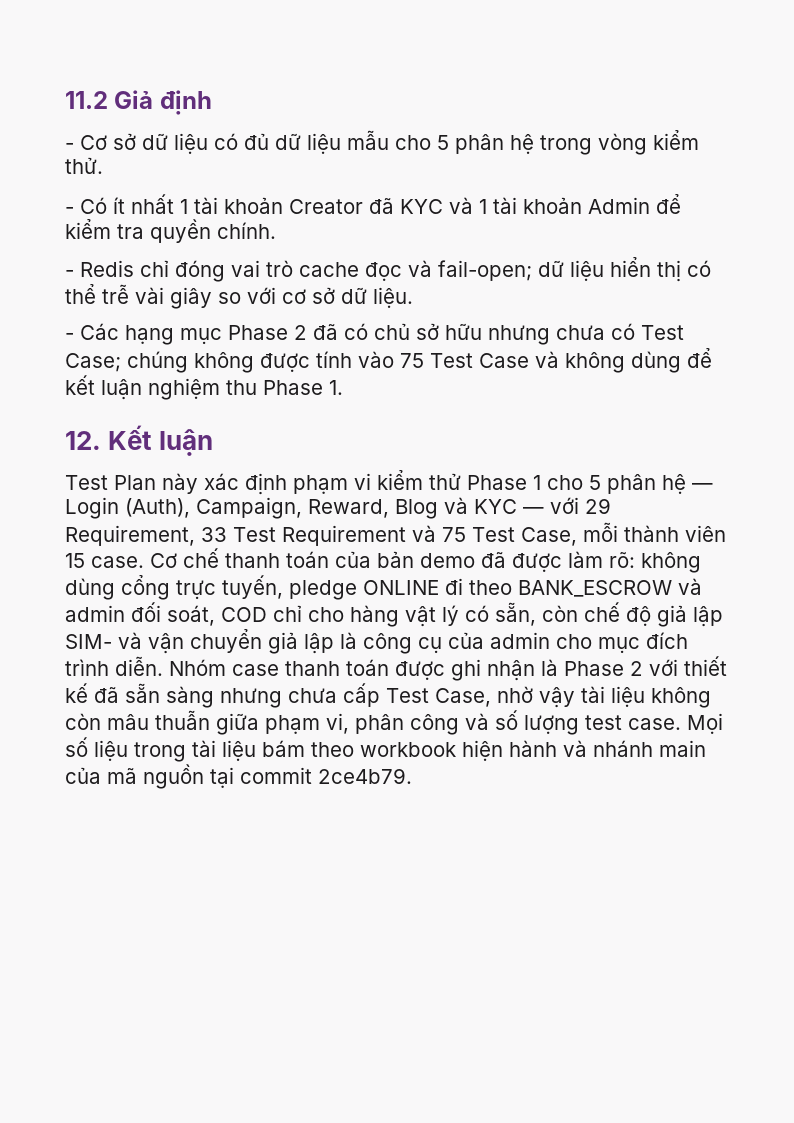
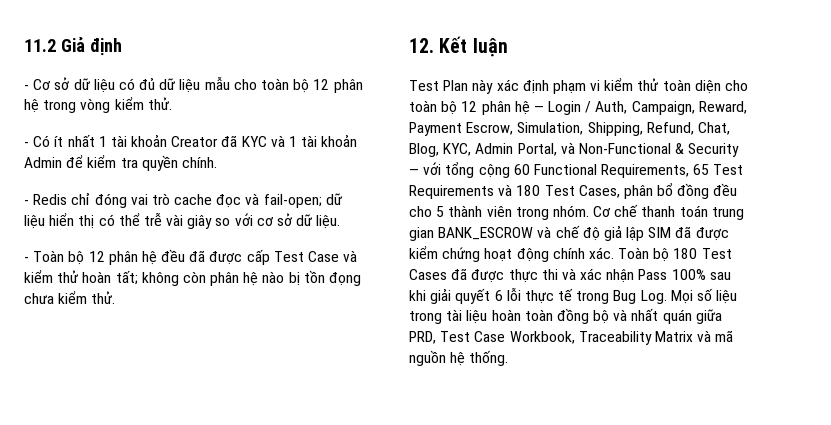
[437,135,449,150] 5 -> [261,78,330,93] toàn bộ 12
[80,323,684,345] [65,348,712,373] [65,375,343,400] Các hạng mục Phase 2 đã có chủ sở hữu nhưng chưa có Test Case; chúng không được tính vào 75 Test Case và không dùng để kết luận nghiệm thu Phase 1. -> [33,249,358,265] [24,270,362,286] [24,291,116,304] Toàn bộ 12 phân hệ đều đã được cấp Test Case và kiểm thử hoàn tất; không còn phân hệ nào bị tồn đọng chưa kiểm thử.
[467,474,713,494] [65,497,611,519] [65,522,726,546] [65,548,701,573] [65,575,702,600] [65,602,723,627] [65,629,688,654] [65,656,727,681] [65,683,711,708] [65,710,681,735] Phase 1 cho 5 phân hệ — Login (Auth), Campaign, Reward, Blog và KYC — với 29 Requirement, 33 Test Requirement và 75 Test Case, mỗi thành viên 15 case. Cơ chế thanh toán của bản demo đã được làm rõ: không dùng cổng trực tuyến, pledge ONLINE đi theo BANK_ESCROW và admin đối soát, COD chỉ cho hàng vật lý có sẵn, còn chế độ giả lập SIM- và vận chuyển giả lập là công cụ của admin cho mục đích trình diễn. Nhóm case thanh toán được ghi nhận là Phase 2 với thiết kế đã sẵn sàng nhưng chưa cấp Test Case, nhờ vậy tài liệu không còn mâu thuẫn giữa phạm vi, phân công và số lượng test case. -> [662,79,749,94] [409,100,747,115] [409,122,730,136] [409,142,740,157] [409,162,744,178] [409,183,738,199] [409,204,744,220] [409,225,729,241] [409,246,732,262] [409,268,731,283] [409,287,667,304] toàn diện cho toàn bộ 12 phân hệ — Login / Auth, Campaign, Reward, Payment Escrow, Simulation, Shipping, Refund, Chat, Blog, KYC, Admin Portal, và Non-Functional & Security — với tổng cộng 60 Functional Requirements, 65 Test Requirements và 180 Test Cases, phân bổ đồng đều cho 5 thành viên trong nhóm. Cơ chế thanh toán trung gian BANK_ESCROW và chế độ giả lập SIM đã được kiểm chứng hoạt động chính xác. Toàn bộ 180 Test Cases đã được thực thi và xác nhận Pass 100% sau khi giải quyết 6 lỗi thực tế trong Bug Log.
[262,740,706,761] [65,764,412,789] bám theo workbook hiện hành và nhánh main của mã nguồn tại commit 2ce4b79. -> [491,308,722,324] [409,330,734,345] [409,350,509,366] hoàn toàn đồng bộ và nhất quán giữa PRD, Test Case Workbook, Traceability Matrix và mã nguồn hệ thống.

